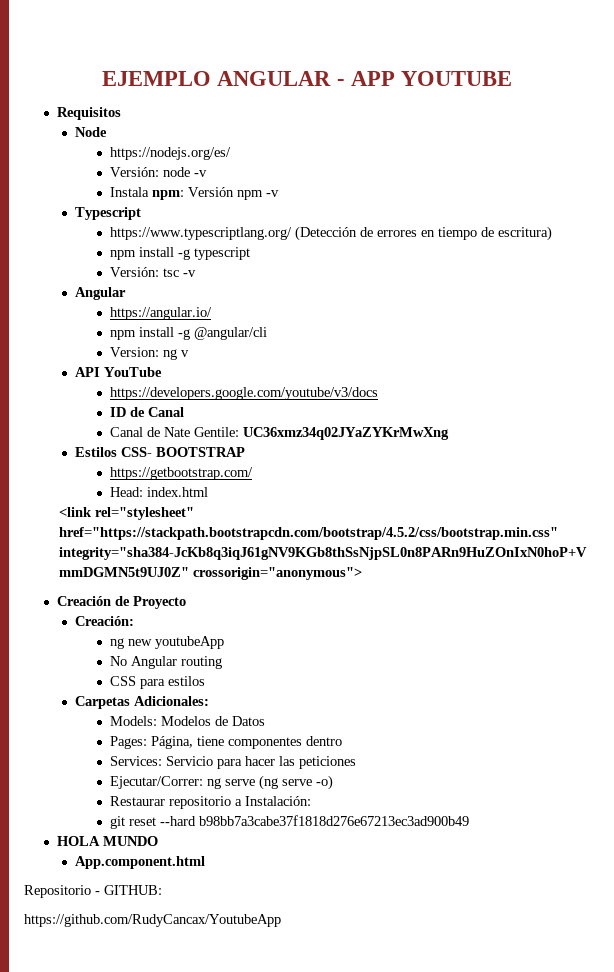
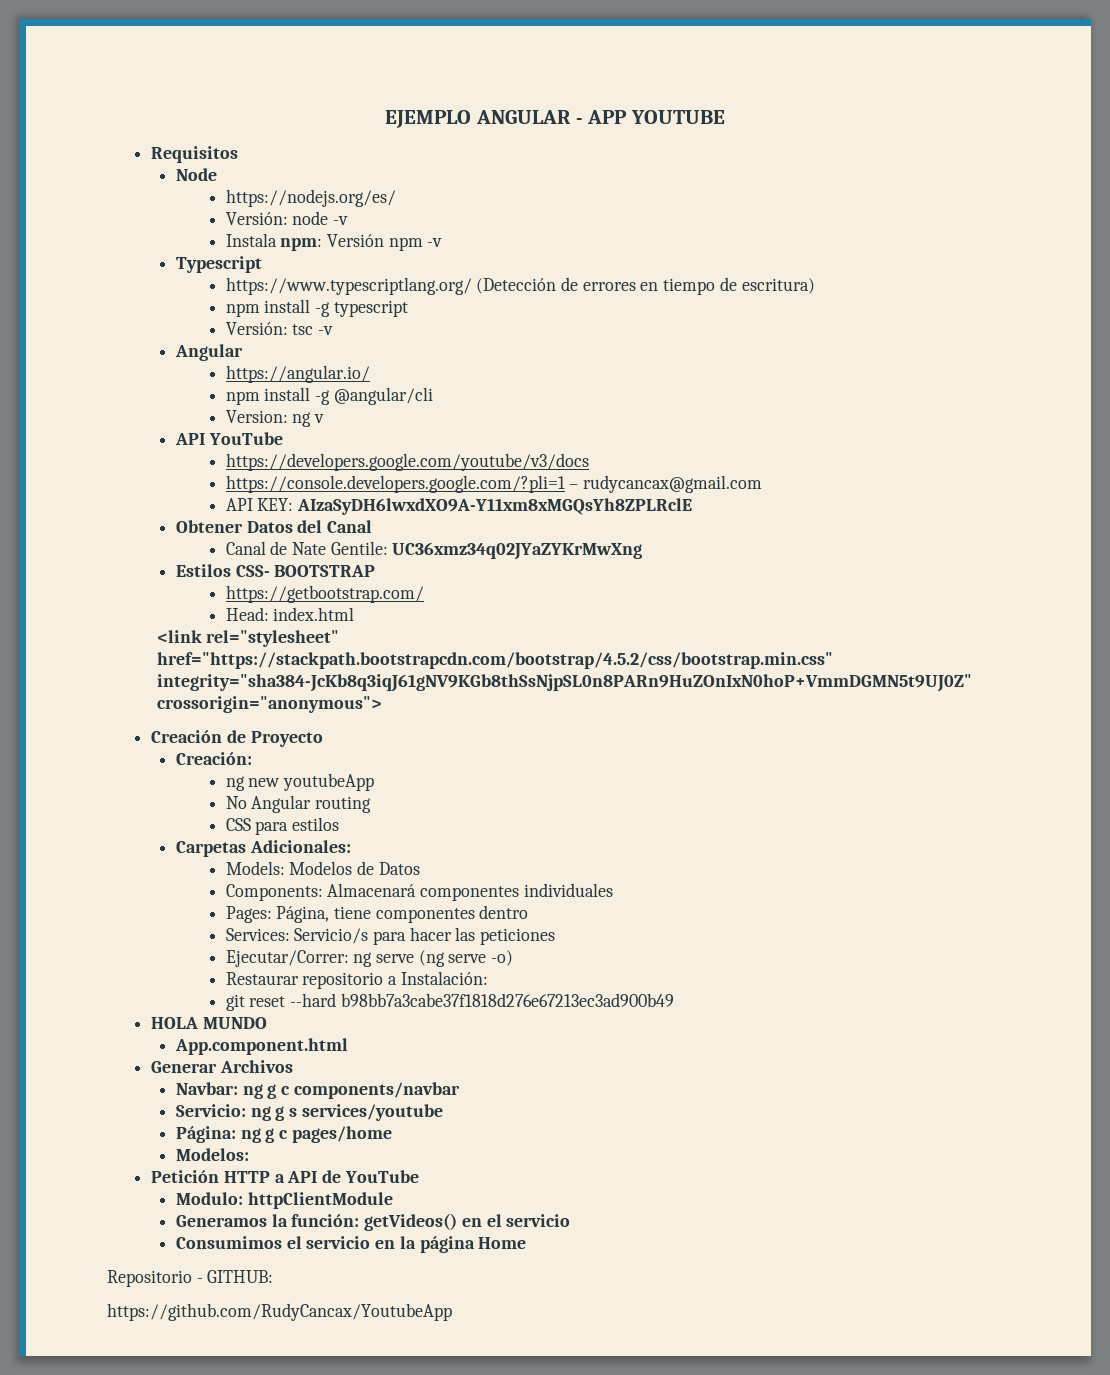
[110,407,146,417] ID de -> [225,475,762,493] [225,498,692,515] [175,520,323,533] https://console.developers.google.com/?pli=1 – rudycancax@gmail.com // API KEY: AIzaSyDH6lwxdXO9A-Y11xm8xMGQsYh8ZPLRclE // Obtener Datos del
(266, 721) none -> [225,883,613,901] // Components: Almacenará componentes individuales
[166,756,214,766] Servicio -> [294,928,369,944] Servicio/s
(205, 862) none -> [151,1060,293,1073] [175,1082,460,1099] [175,1104,443,1121] [175,1126,392,1143] [175,1148,249,1161] [151,1170,419,1183] [175,1192,393,1209] [175,1213,571,1231] [175,1236,527,1253] // Generar Archivos // Navbar: ng g c components/navbar // Servicio: ng g s services/youtube // Página: ng g c pages/home // Modelos: // Petición HTTP a API de YouTube // Modulo: httpClientModule // Generamos la función: getVideos() en el servicio // Consumimos el servicio en la página Home

